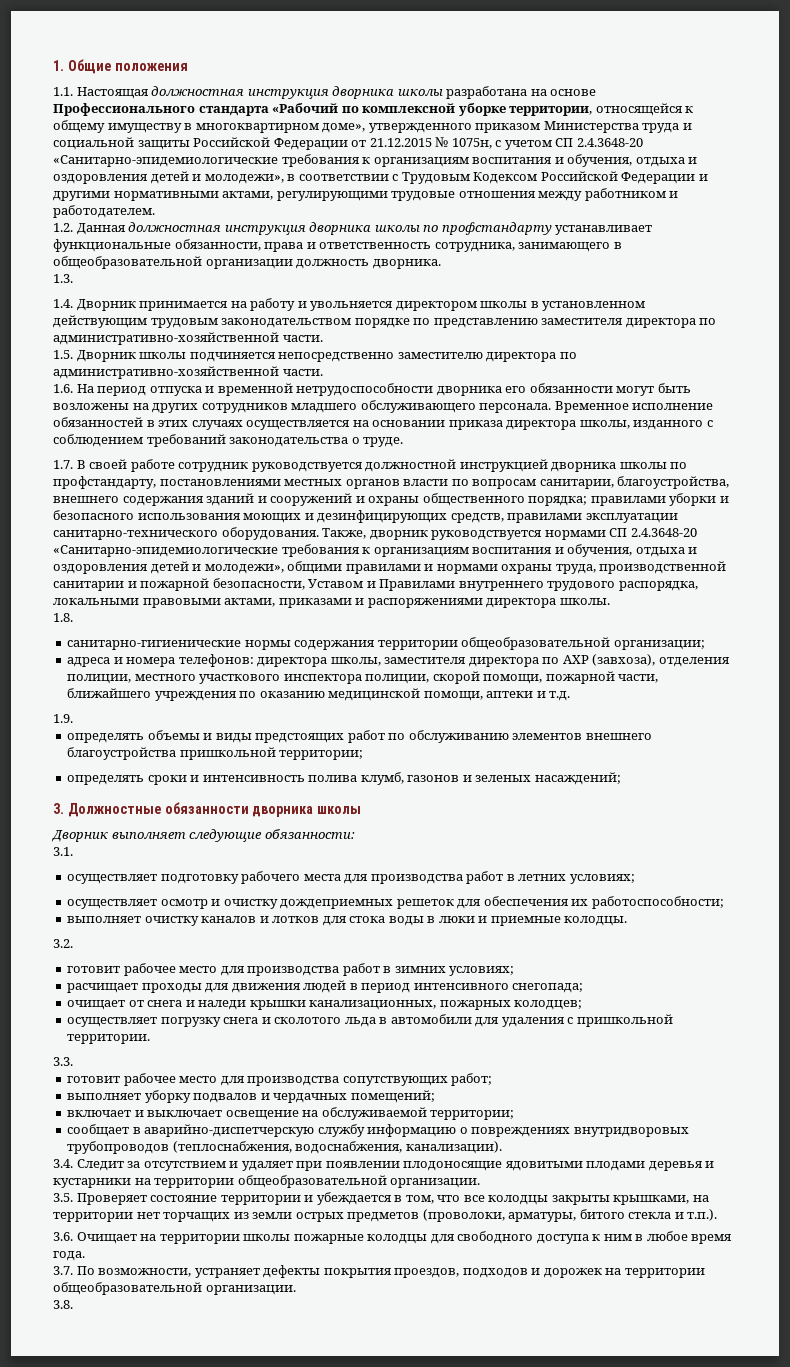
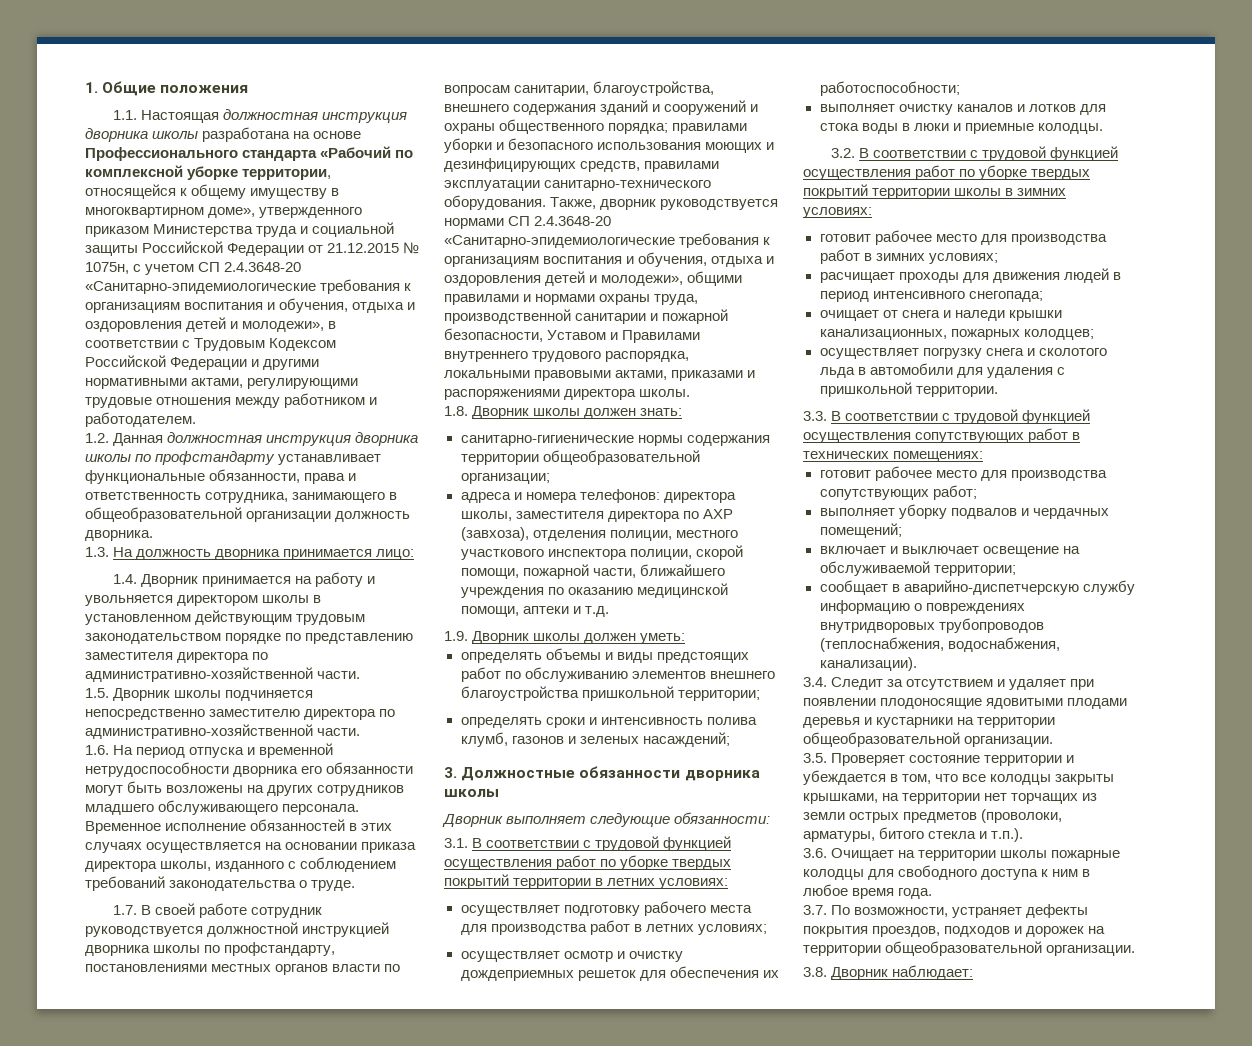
(73, 278) none -> [113,547,415,560] На должность дворника принимается лицо:
(73, 617) none -> [472,406,683,419] Дворник школы должен знать:
(73, 718) none -> [472,631,686,644] Дворник школы должен уметь:
(73, 851) none -> [472,836,732,851] [444,855,732,870] [444,874,729,889] В соответствии с трудовой функцией осуществления работ по уборке твердых покрытий территории в летних условиях:
(73, 943) none -> [858,146,1118,161] [803,165,1091,180] [803,184,1067,199] [803,207,872,218] В соответствии с трудовой функцией осуществления работ по уборке твердых покрытий территории школы в зимних условиях:
(73, 1061) none -> [831,409,1091,424] [803,428,1081,443] [803,451,984,462] В соответствии с трудовой функцией осуществления сопутствующих работ в технических помещениях:
(73, 1304) none -> [831,965,974,980] Дворник наблюдает:

